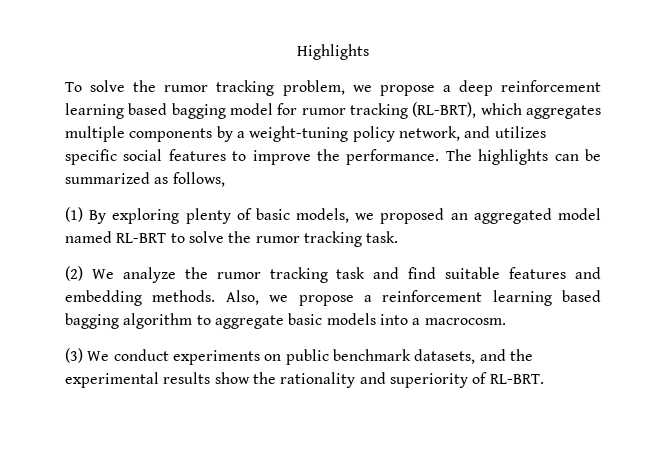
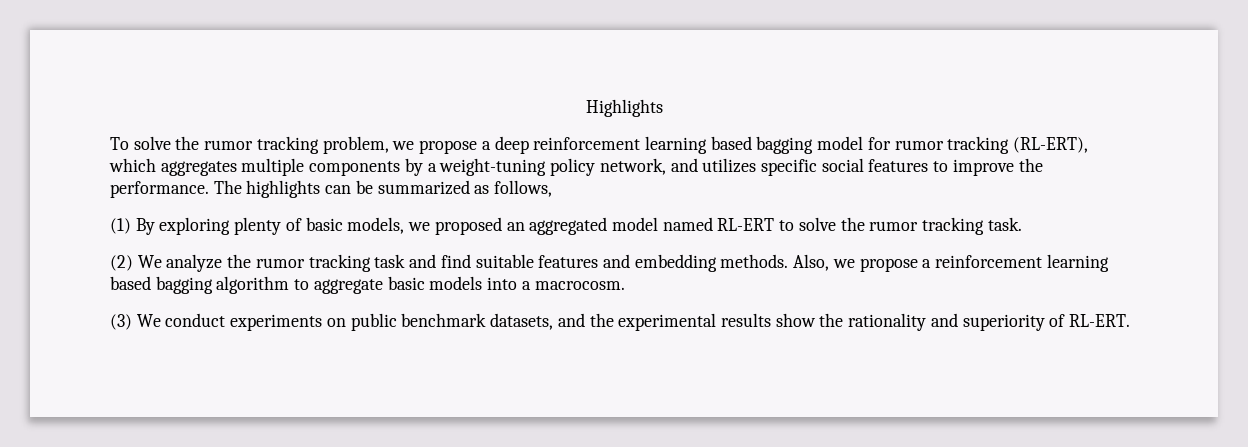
[412,102,477,118] (RL-BRT), -> [1013,137,1089,153] (RL-ERT),
[116,233,167,243] RL-BRT -> [717,218,775,231] RL-ERT
[489,374,544,384] RL-BRT. -> [1069,314,1131,327] RL-ERT.

